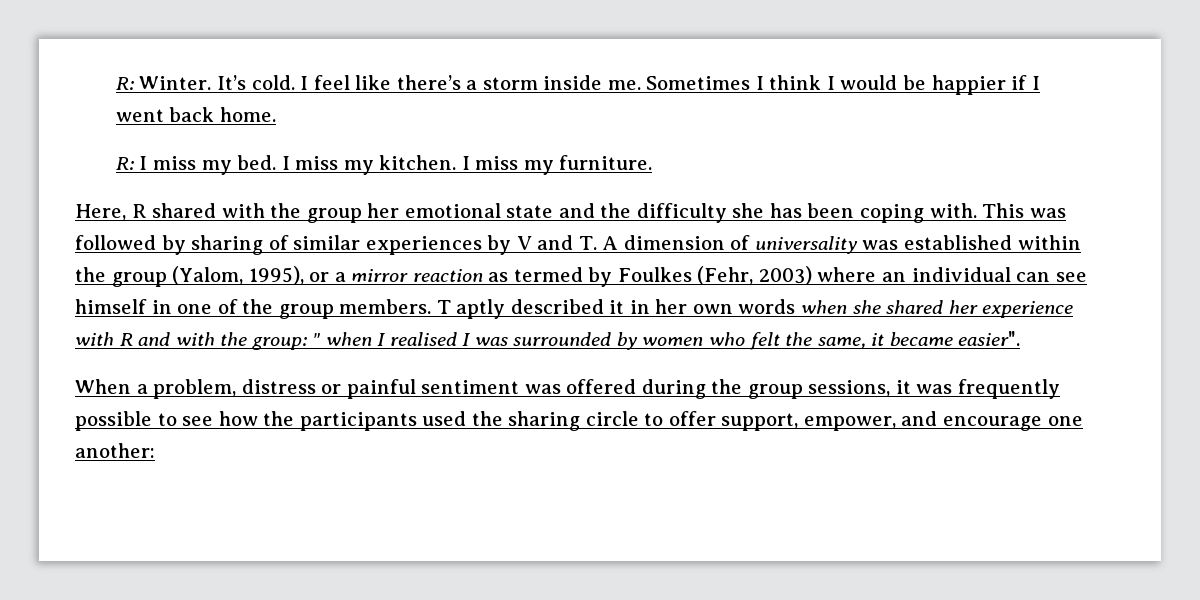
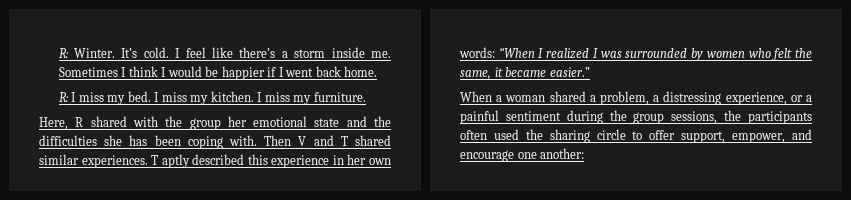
[636,203,727,223] difficulty -> [39,135,97,146] difficulties
[982,203,1066,218] [75,235,1081,255] [75,266,1087,287] [75,299,432,319] This was followed by sharing of similar experiences by V and T. A dimension of universality was established within the group (Yalom, 1995), or a mirror reaction as termed by Foulkes (Fehr, 2003) where an individual can see himself in one of the group members. -> [264,135,391,146] [39,154,148,168] Then V and T shared similar experiences.
[609,300,625,314] it -> [247,154,330,168] this experience
[738,299,1074,318] [75,332,457,350] words when she shared her experience with R and with the group: " when I realised -> [459,47,590,59] words: “When I realized
[958,331,1021,346] easier". -> [549,67,590,77] easier.”
[153,379,1061,399] [75,411,258,431] problem, distress or painful sentiment was offered during the group sessions, it was frequently possible to see how -> [505,91,812,105] [460,110,718,124] woman shared a problem, a distressing experience, or a painful sentiment during the group sessions,
(417, 421) none -> [460,130,487,140] often

